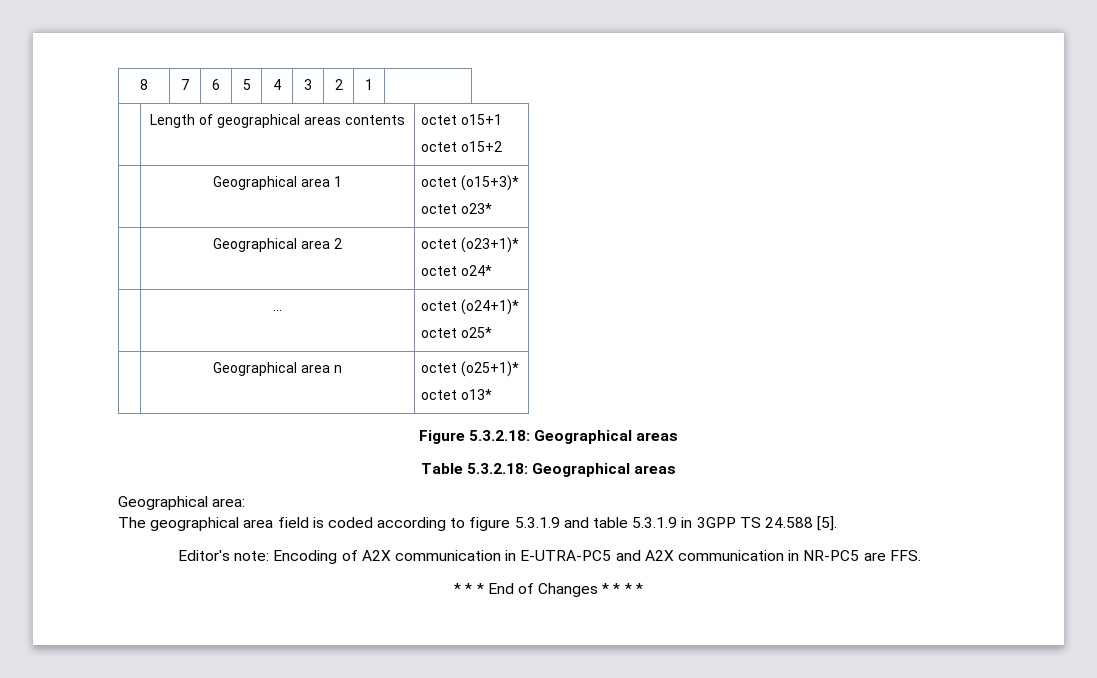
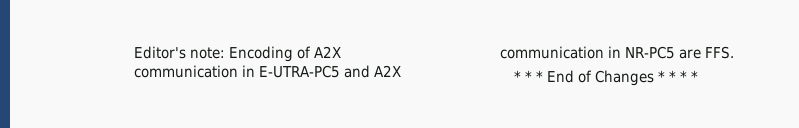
[140,79,148,90] [181,79,189,90] [212,79,220,90] [242,79,251,90] [273,79,281,90] [304,79,312,90] [334,79,343,90] [365,79,373,90] [150,114,405,128] [421,114,502,125] [421,141,502,152] [213,176,342,190] [421,175,519,191] [421,203,492,214] [213,238,342,252] [421,237,519,253] [421,265,492,276] [273,309,282,311] [421,299,519,315] [421,327,492,338] [213,362,342,376] [421,361,519,377] [421,389,492,400] [418,430,679,444] [420,463,677,477] [118,496,246,510] [118,516,838,531] 8 | 7 | 6 | 5 | 4 | 3 | 2 | 1 | // | Length of geographical areas contents | octet o15+1 // octet o15+2 // | Geographical area 1 | octet (o15+3)* // octet o23* // | Geographical area 2 | octet (o23+1)* // octet o24* // | ... | octet (o24+1)* // octet o25* // | Geographical area n | octet (o25+1)* // octet o13* // Figure 5.3.2.18: Geographical areas // Table 5.3.2.18: Geographical areas // Geographical area: // The geographical area field is coded according to figure 5.3.1.9 and table 5.3.1.9 in 3GPP TS 24.588 [5]. // -> (134, 52) none

